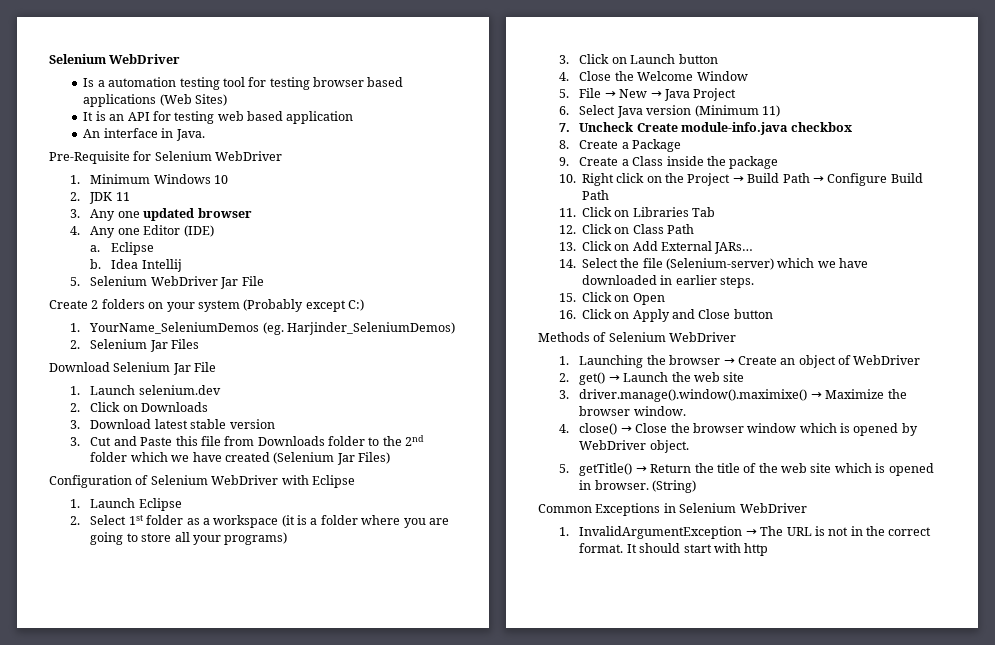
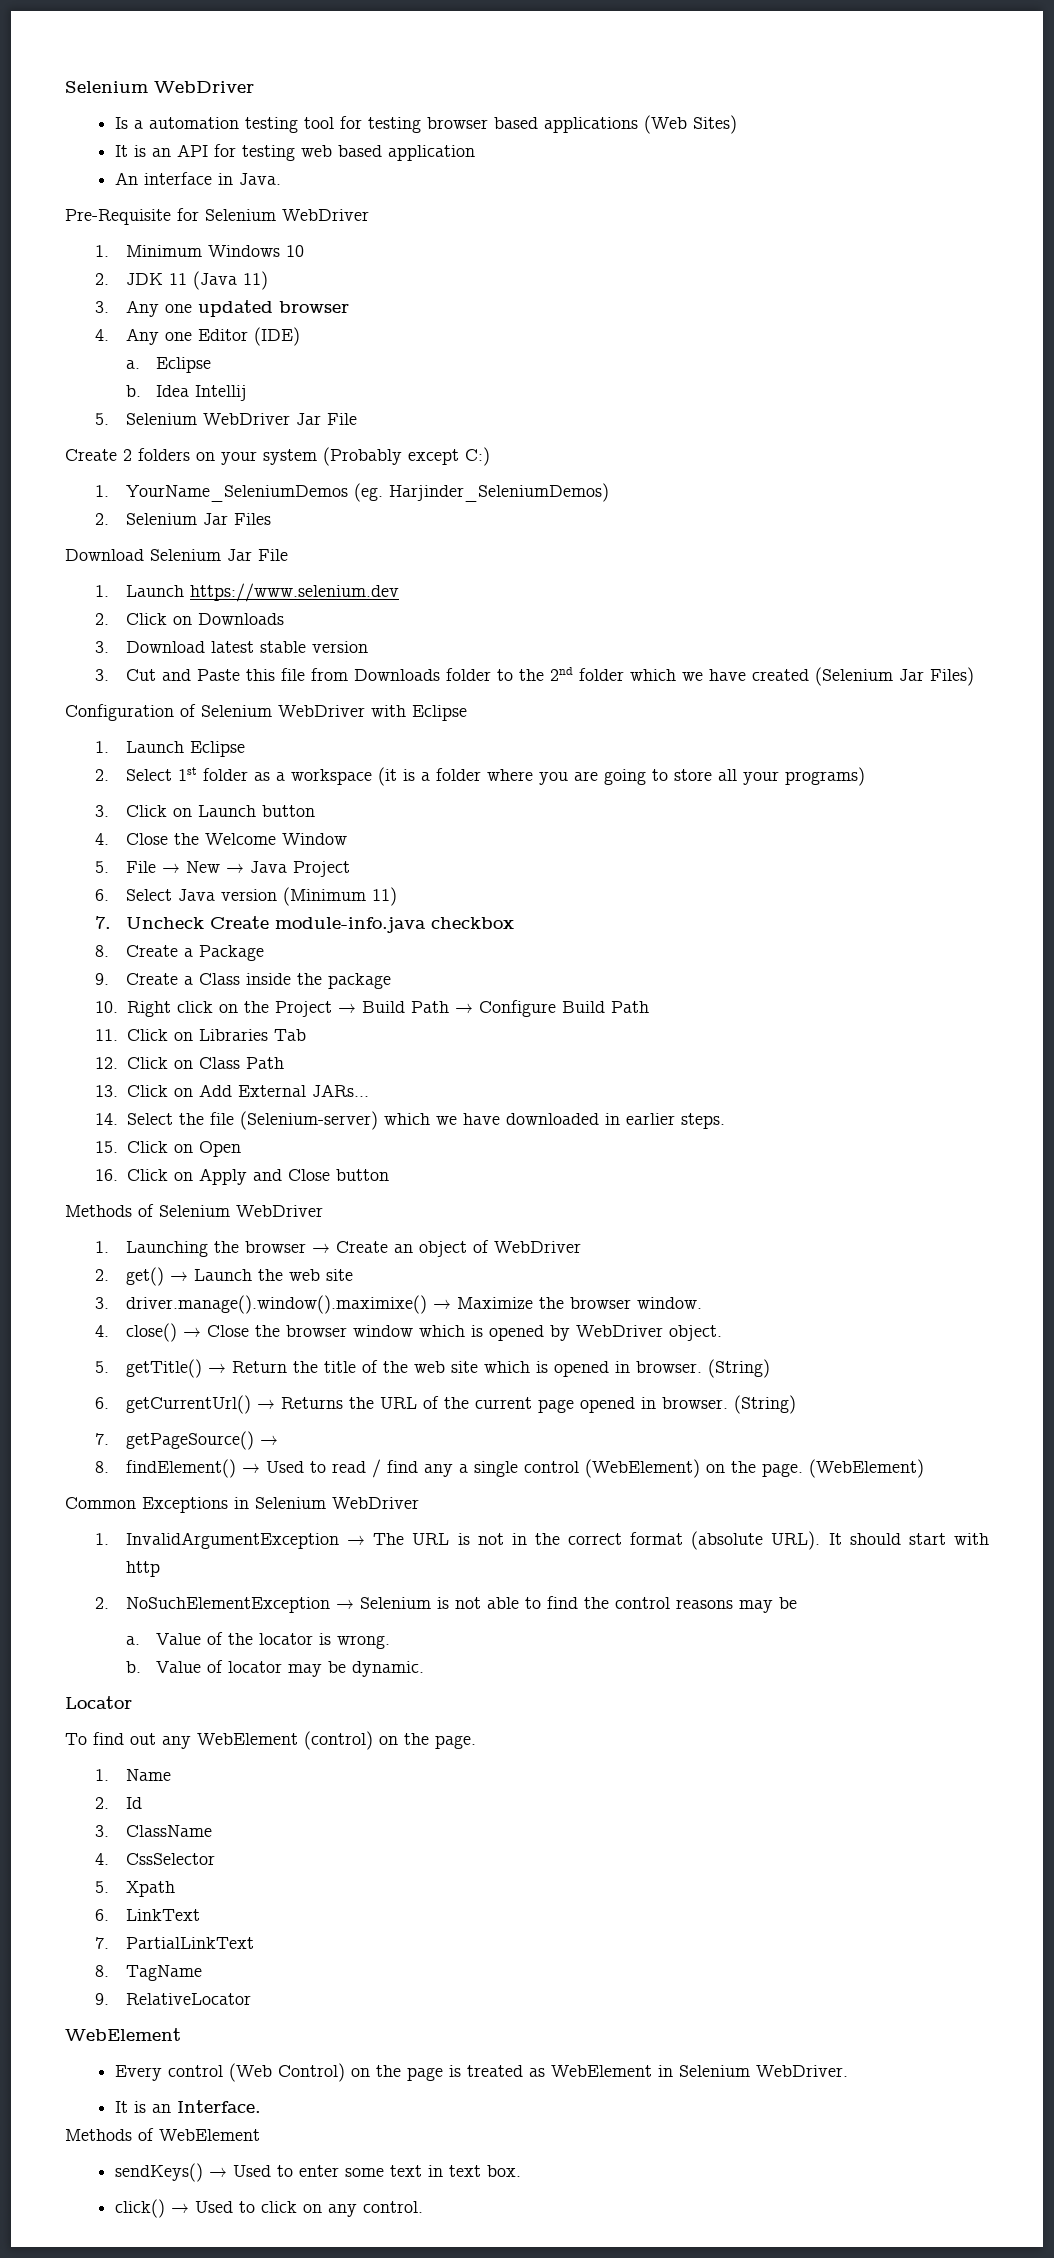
(130, 196) none -> [192,271,268,290] (Java 11)
[138,385,221,395] selenium.dev -> [189,583,399,602] https://www.selenium.dev
(697, 486) none -> [95,1395,796,1414] [95,1431,278,1450] [95,1459,924,1478] // 6. getCurrentUrl() → Returns the URL of the current page opened in browser. (String) // 7. getPageSource() → // 8. findElement() → Used to read / find any a single control (WebElement) on the page. (WebElement)
[579,543,624,553] format. -> [630,1531,821,1550] format (absolute URL).
(769, 549) none -> [95,1596,797,1613] [125,1632,391,1649] [125,1660,425,1677] [65,1696,132,1709] [65,1731,476,1750] [95,1769,171,1781] [95,1797,142,1809] [95,1825,212,1837] [95,1853,215,1865] [95,1881,175,1897] [95,1909,200,1921] [95,1937,254,1949] [95,1965,202,1981] [95,1993,251,2005] [65,2028,181,2041] [114,2063,848,2082] [114,2100,261,2113] [65,2128,260,2141] [114,2163,521,2182] [114,2199,423,2218] // 2. NoSuchElementException → Selenium is not able to find the control reasons may be // a. Value of the locator is wrong. // b. Value of locator may be dynamic. // Locator // To find out any WebElement (control) on the page. // 1. Name // 2. Id // 3. ClassName // 4. CssSelector // 5. Xpath // 6. LinkText // 7. PartialLinkText // 8. TagName // 9. RelativeLocator // WebElement // Every control (Web Control) on the page is treated as WebElement in Selenium WebDriver. // It is an Interface. // Methods of WebElement // sendKeys() → Used to enter some text in text box. // click() → Used to click on any control.

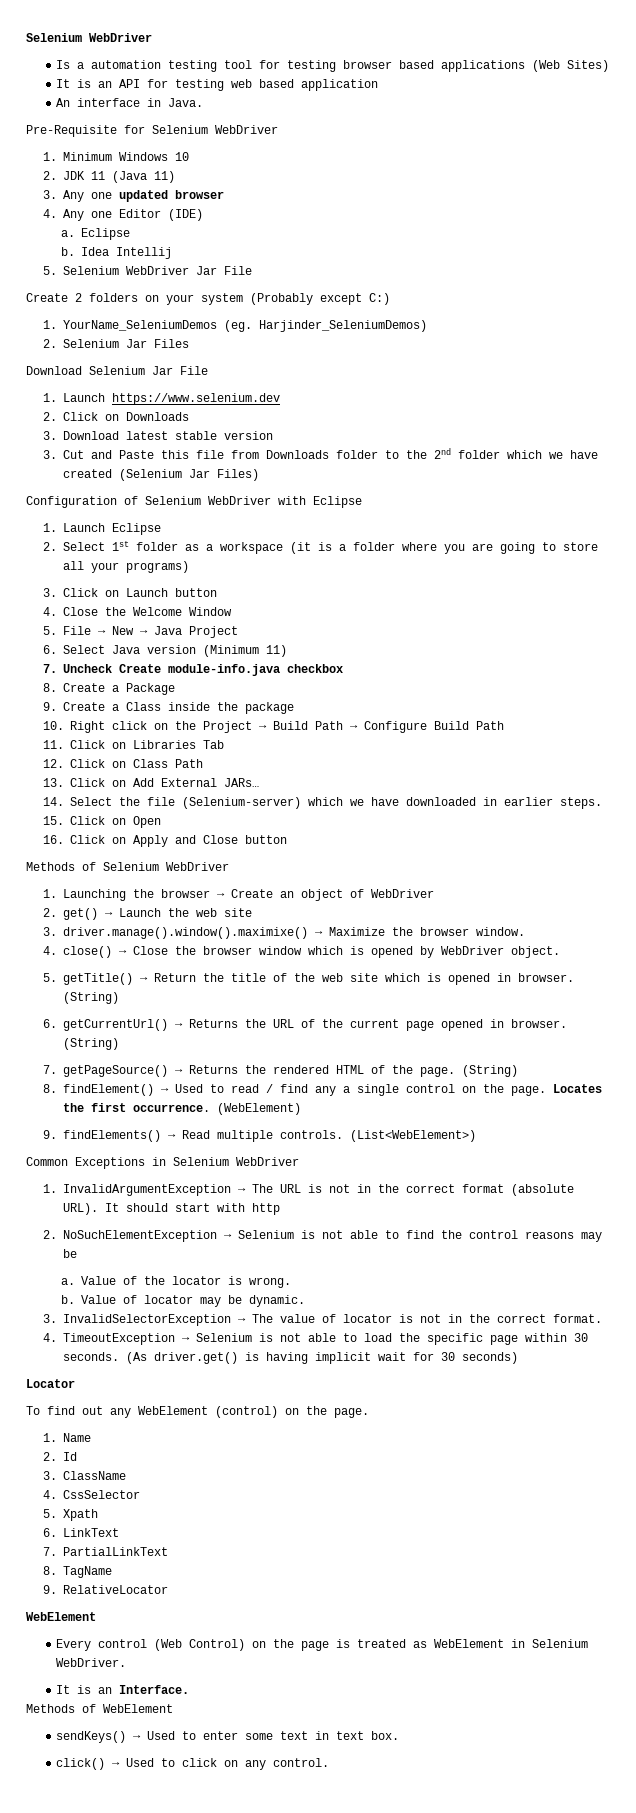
(278, 1440) none -> [189,1065,519,1077] Returns the rendered HTML of the page. (String)
[584,1459,924,1478] (WebElement) on the page. (WebElement) -> [462,1084,603,1096] [63,1103,302,1115] [43,1130,477,1142] on the page. Locates the first occurrence. (WebElement) // 9. findElements() → Read multiple controls. (List<WebElement>)
(425, 1669) none -> [43,1314,603,1326] [43,1333,589,1345] [63,1352,519,1364] // 3. InvalidSelectorException → The value of locator is not in the correct format. // 4. TimeoutException → Selenium is not able to load the specific page within 30 seconds. (As driver.get() is having implicit wait for 30 seconds)

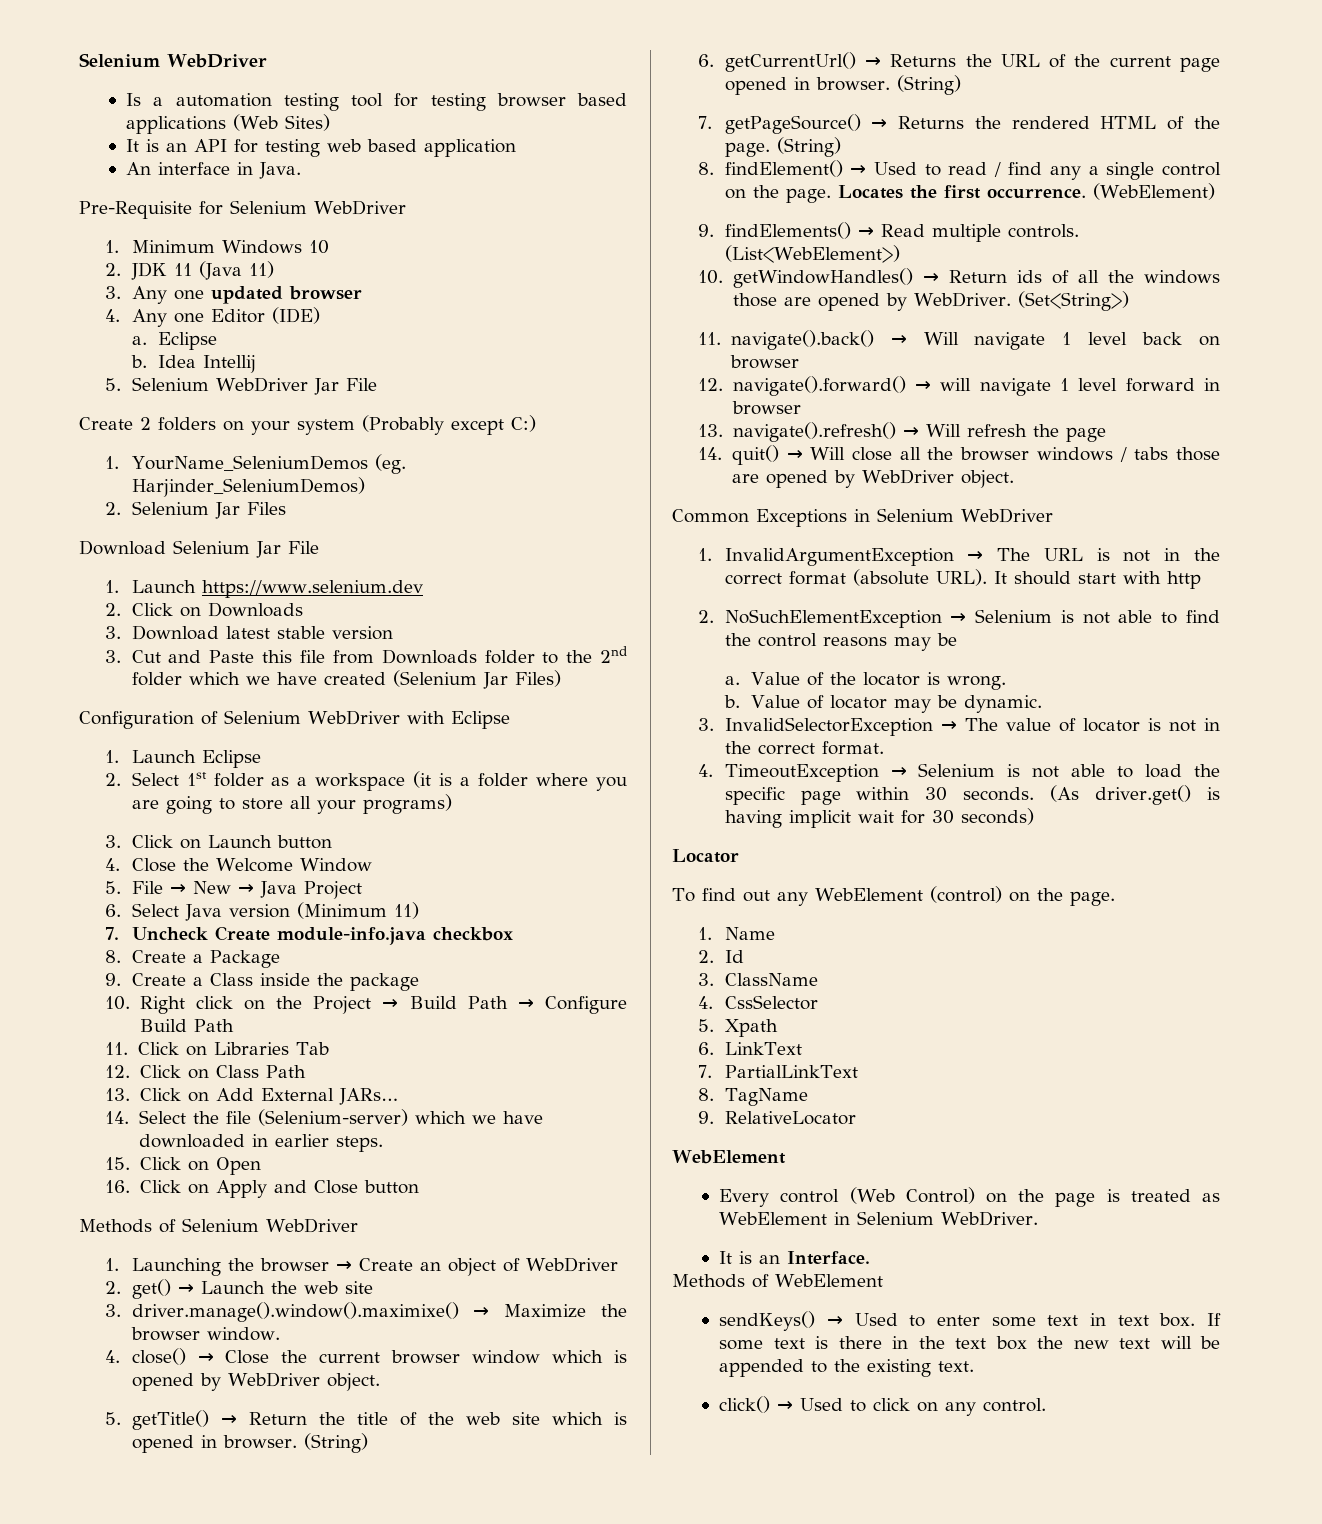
(197, 950) none -> [319,1352,381,1363] current
(477, 1136) none -> [698,268,1220,288] [732,291,1129,311] [698,330,1220,350] [729,355,799,369] [698,376,1220,396] [731,401,801,415] [698,422,1106,442] [698,445,1220,465] [731,469,1014,488] // 10. getWindowHandles() → Return ids of all the windows those are opened by WebDriver. (Set<String>) // 11. navigate().back() → Will navigate 1 level back on browser // 12. navigate().forward() → will navigate 1 level forward in browser // 13. navigate().refresh() → Will refresh the page // 14. quit() → Will close all the browser windows / tabs those are opened by WebDriver object.
(400, 1735) none -> [1207,1313,1221,1326] [719,1336,1220,1350] [719,1359,975,1377] If some text is there in the text box the new text will be appended to the existing text.

